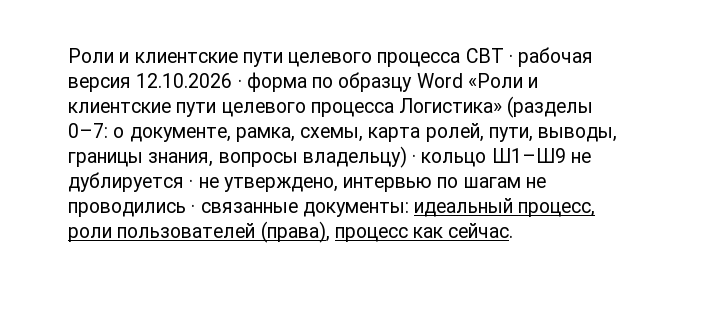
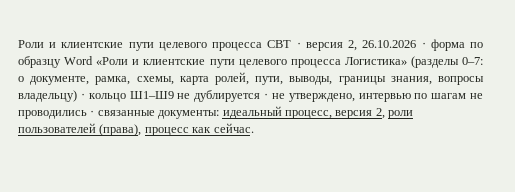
[518,47,594,67] [68,73,233,92] рабочая версия 12.10.2026 -> [305,40,417,51] версия 2, 26.10.2026
(596, 209) none -> [335,108,385,119] версия 2,

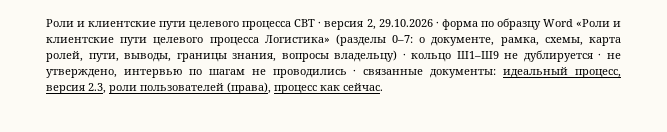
[362,40,417,48] 26.10.2026 -> [378,19,433,27] 29.10.2026
[375,108,385,119] 2, -> [88,83,106,94] 2.3,

